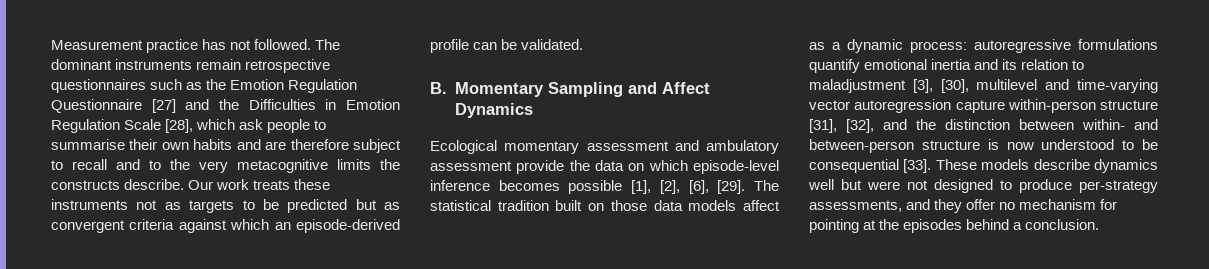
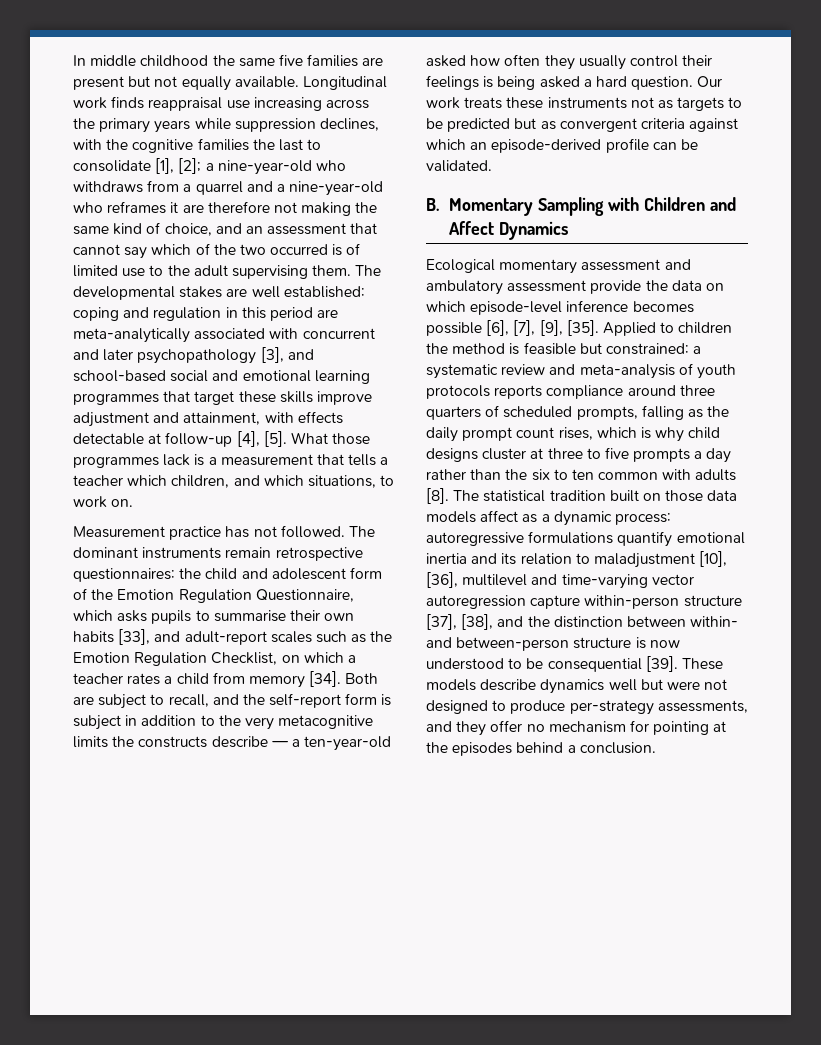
(51, 45) none -> [73,54,384,67] [73,76,387,91] [73,96,369,111] [73,118,379,133] [73,138,322,153] [73,158,346,175] [73,180,384,196] [73,201,378,216] [73,222,378,236] [73,243,361,259] [73,265,382,279] [73,286,365,300] [73,307,339,321] [73,328,375,343] [73,347,314,364] [73,370,370,384] [73,391,372,405] [73,411,343,427] [73,431,371,447] [73,454,389,468] [73,475,395,488] [73,496,134,508] In middle childhood the same five families are present but not equally available. Longitudinal work finds reappraisal use increasing across the primary years while suppression declines, with the cognitive families the last to consolidate [1], [2]; a nine-year-old who withdraws from a quarrel and a nine-year-old who reframes it are therefore not making the same kind of choice, and an assessment that cannot say which of the two occurred is of limited use to the adult supervising them. The developmental stakes are well established: coping and regulation in this period are meta-analytically associated with concurrent and later psychopathology [3], and school-based social and emotional learning programmes that target these skills improve adjustment and attainment, with effects detectable at follow-up [4], [5]. What those programmes lack is a measurement that tells a teacher which children, and which situations, to work on. //
[51,79,146,93] questionnaires -> [73,567,382,582] [73,588,354,603] [73,610,355,624] [73,629,312,645] questionnaires: the child and adolescent form of the Emotion Regulation Questionnaire, which asks pupils to summarise their own habits [33], and adult-report scales
[51,99,400,113] [51,119,327,133] [51,139,402,153] [51,159,140,170] Questionnaire [27] and the Difficulties in Emotion Regulation Scale [28], which ask people to summarise their own habits and are therefore subject to recall and -> [211,652,356,665] [73,671,379,688] [73,693,392,709] [73,715,197,730] Checklist, on which a teacher rates a child from memory [34]. Both are subject to recall, and the self-report form is subject in addition
[124,179,185,190] describe. -> [211,736,392,751] [426,54,713,70] [426,75,694,90] describe — a ten-year-old asked how often they usually control their feelings is being asked a hard question.
(623, 89) none -> [607,197,705,211] with Children
[631,180,746,194] [1], [2], [6], [29]. -> [486,320,733,336] [426,342,702,355] [426,363,736,379] [426,385,715,399] [426,405,730,420] [426,427,721,442] [426,447,732,463] [426,469,737,481] [426,488,449,504] [6], [7], [9], [35]. Applied to children the method is feasible but constrained: a systematic review and meta-analysis of youth protocols reports compliance around three quarters of scheduled prompts, falling as the daily prompt count rises, which is why child designs cluster at three to five prompts a day rather than the six to ten common with adults [8].
[912,79,969,93] [3], [30], -> [699,551,728,567] [426,572,458,588] [10], [36],
[809,119,874,133] [31], [32], -> [426,614,494,630] [37], [38],
[903,159,932,173] [33]. -> [645,656,678,672] [39].

